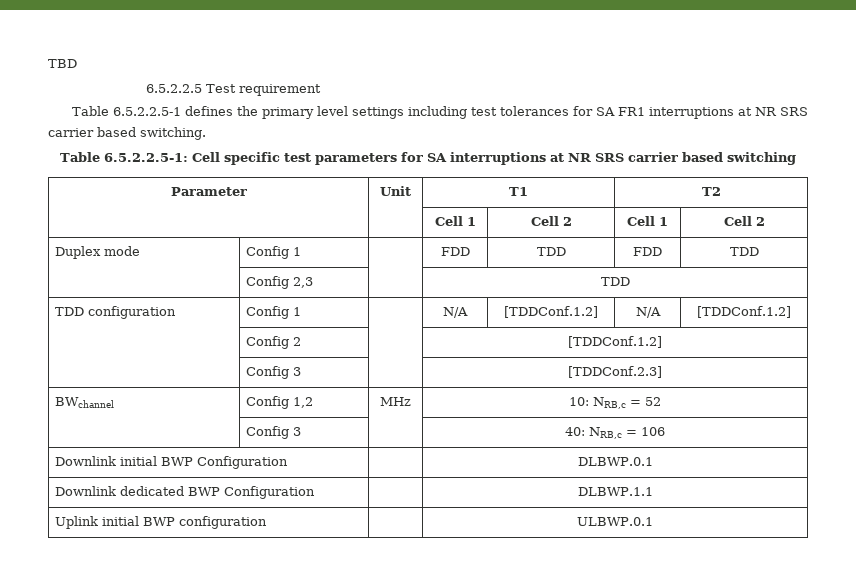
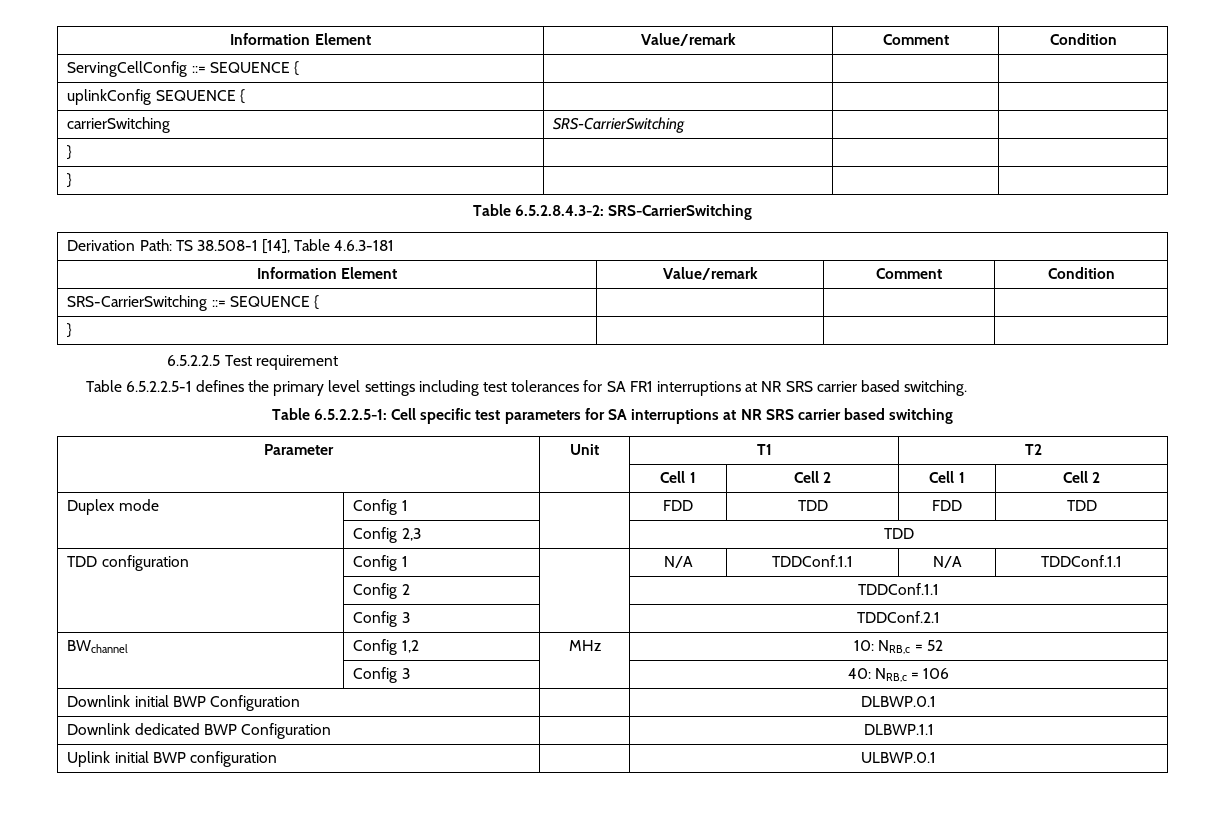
[48,59,77,68] TBD -> [230,33,371,45] [640,33,736,46] [882,34,949,45] [1049,33,1117,45] [67,61,299,77] [67,89,245,105] [67,117,171,133] [553,117,686,133] [67,145,73,160] [67,173,73,188] [472,204,753,220] [67,239,395,254] [256,267,398,279] [662,267,758,280] [876,268,942,279] [1047,267,1115,279] [67,295,319,311] [67,323,73,338] Information Element | Value/remark | Comment | Condition // ServingCellConfig ::= SEQUENCE { | | | // uplinkConfig SEQUENCE { | | | // carrierSwitching | SRS-CarrierSwitching | | // } | | | // } | | | // Table 6.5.2.8.4.3-2: SRS-CarrierSwitching // Derivation Path: TS 38.508-1 [14], Table 4.6.3-181 // Information Element | Value/remark | Comment | Condition // SRS-CarrierSwitching ::= SEQUENCE { | | | // } | | |
[504,306,598,318] [635,307,661,318] [697,306,791,318] [TDDConf.1.2] | N/A | [TDDConf.1.2] -> [772,555,853,567] [932,556,962,568] [1041,555,1122,567] TDDConf.1.1 | N/A | TDDConf.1.1
[567,336,662,348] [245,366,301,379] [567,366,662,378] [TDDConf.1.2] // | Config 3 | | [TDDConf.2.3] -> [858,583,939,595] [353,611,410,627] [857,611,940,623] TDDConf.1.1 // | Config 3 | | TDDConf.2.1

